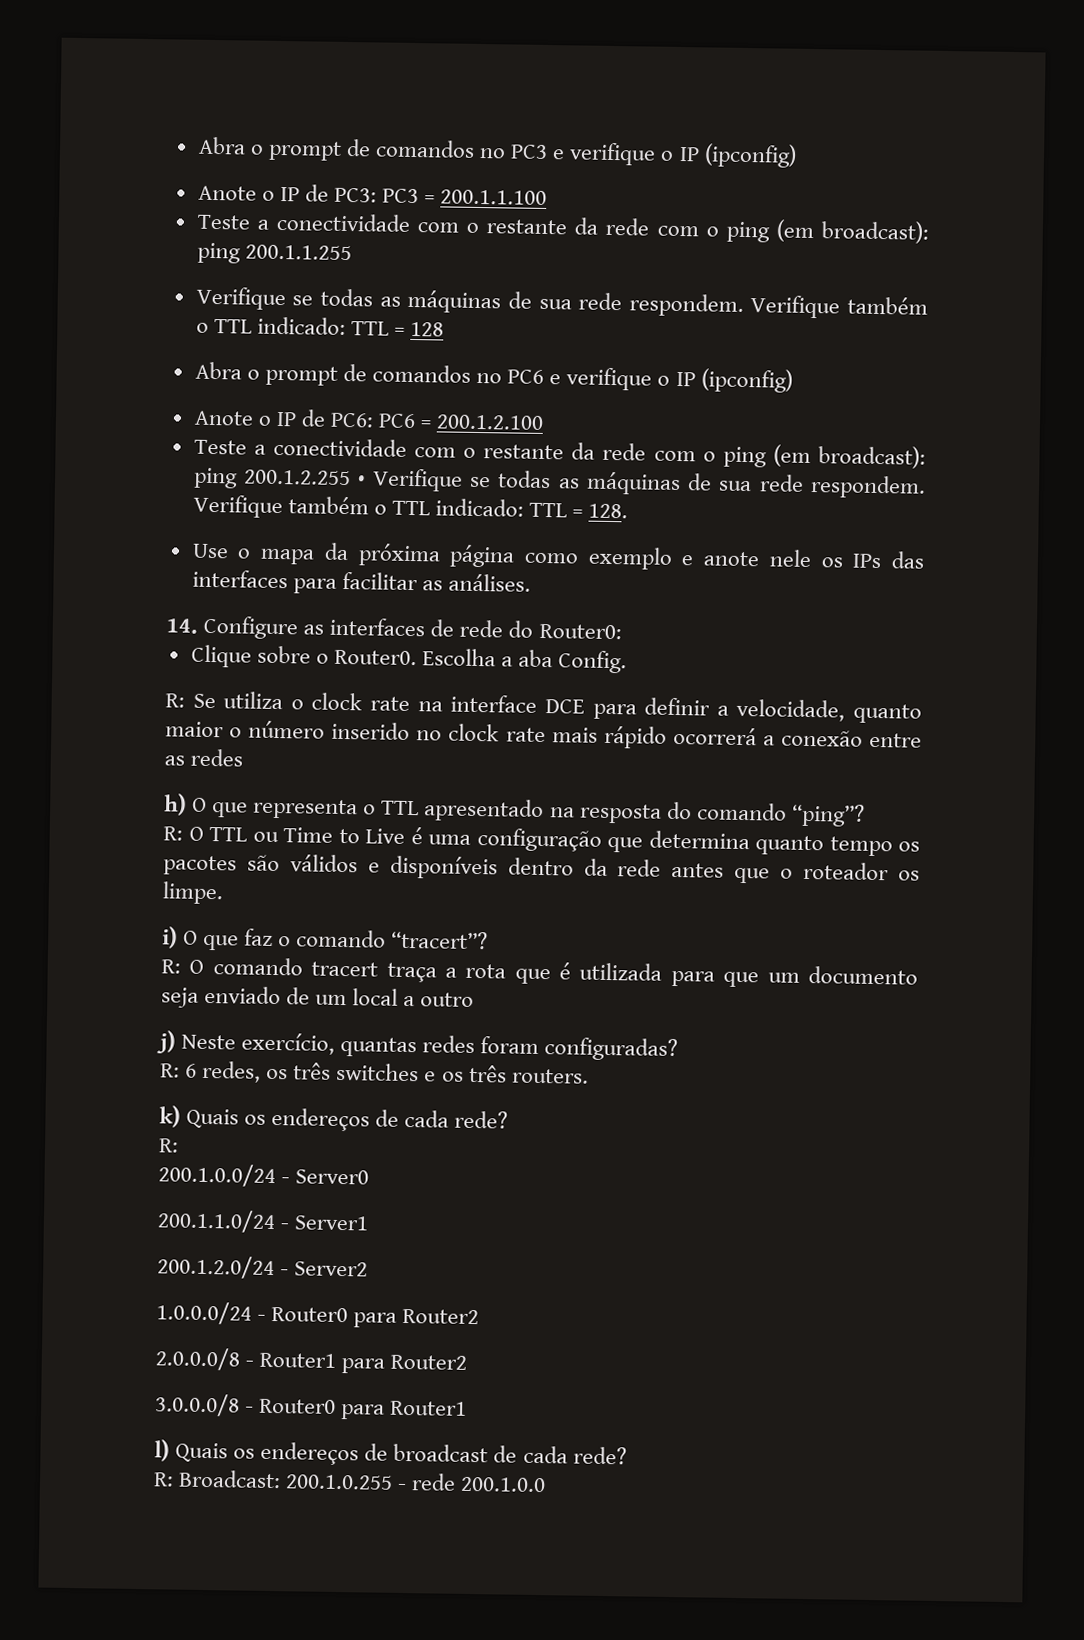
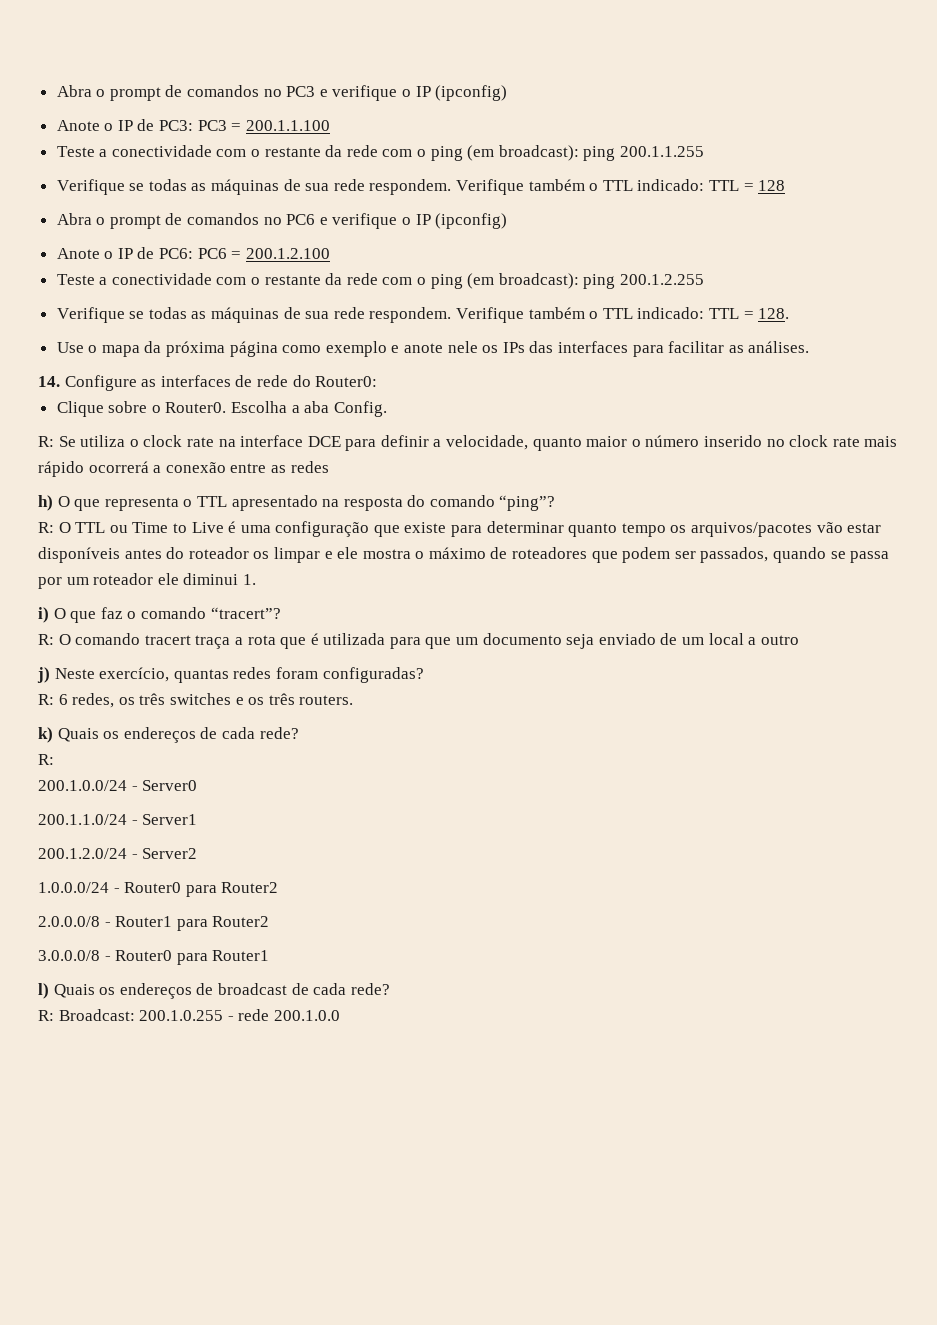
[358,475,366,486] • -> (704, 279) //
[648,830,920,857] [163,854,920,884] [162,881,224,905] determina quanto tempo os pacotes são válidos e disponíveis dentro da rede antes que o roteador os limpe. -> [404,521,882,537] [38,547,890,563] [38,573,256,589] existe para determinar quanto tempo os arquivos/pacotes vão estar disponíveis antes do roteador os limpar e ele mostra o máximo de roteadores que podem ser passados, quando se passa por um roteador ele diminui 1.

